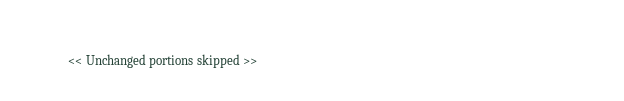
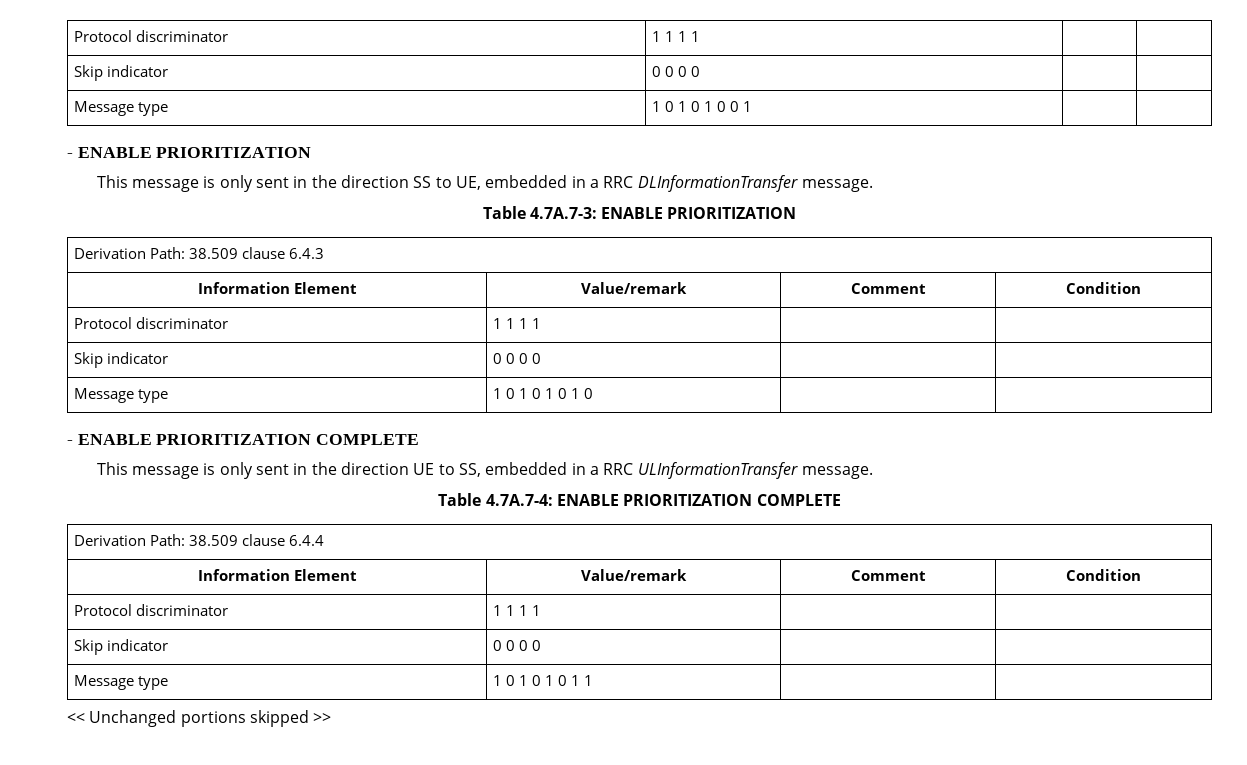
(68, 61) none -> [73,30,228,42] [651,31,700,42] [73,65,168,81] [651,66,700,77] [73,101,168,116] [651,101,752,112] [67,147,312,158] [96,175,873,192] [482,206,797,219] [73,247,324,259] [197,282,357,294] [581,282,687,294] [850,283,926,294] [1066,282,1141,294] [73,317,228,329] [492,318,541,329] [73,352,168,368] [492,353,541,364] [73,388,168,403] [492,388,593,399] [67,434,420,445] [96,462,873,479] [438,493,841,506] [73,534,324,546] [197,569,357,581] [581,569,687,581] [850,570,926,581] [1066,569,1141,581] [73,604,228,616] [492,605,541,616] [73,639,168,655] [492,640,541,651] [73,675,168,690] [492,675,593,686] Protocol discriminator | 1 1 1 1 | | // Skip indicator | 0 0 0 0 | | // Message type | 1 0 1 0 1 0 0 1 | | // - ENABLE PRIORITIZATION // This message is only sent in the direction SS to UE, embedded in a RRC DLInformationTransfer message. // Table 4.7A.7-3: ENABLE PRIORITIZATION // Derivation Path: 38.509 clause 6.4.3 // Information Element | Value/remark | Comment | Condition // Protocol discriminator | 1 1 1 1 | | // Skip indicator | 0 0 0 0 | | // Message type | 1 0 1 0 1 0 1 0 | | // - ENABLE PRIORITIZATION COMPLETE // This message is only sent in the direction UE to SS, embedded in a RRC ULInformationTransfer message. // Table 4.7A.7-4: ENABLE PRIORITIZATION COMPLETE // Derivation Path: 38.509 clause 6.4.4 // Information Element | Value/remark | Comment | Condition // Protocol discriminator | 1 1 1 1 | | // Skip indicator | 0 0 0 0 | | // Message type | 1 0 1 0 1 0 1 1 | | //

